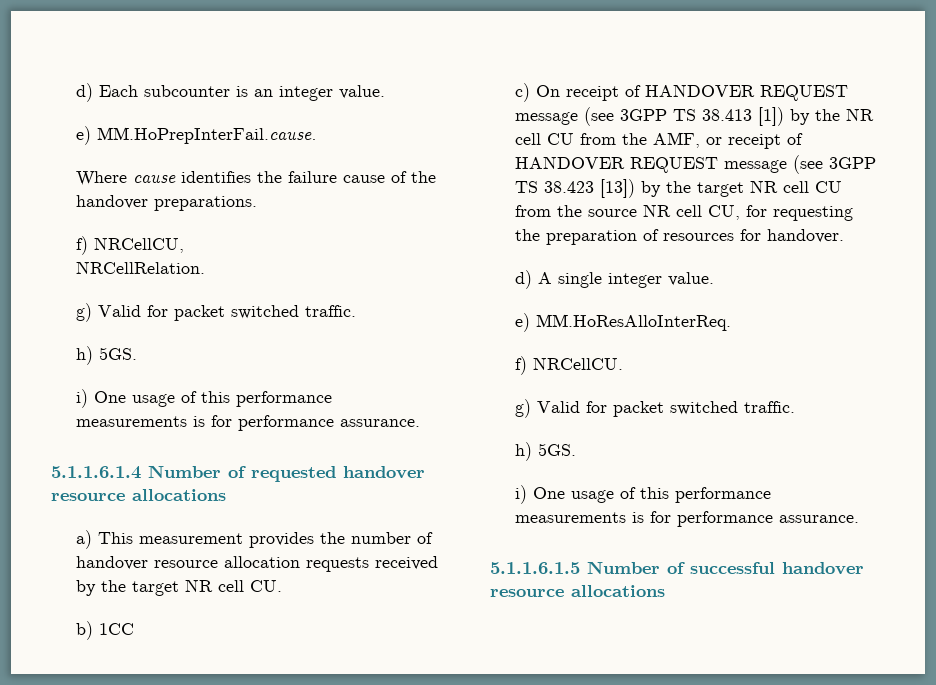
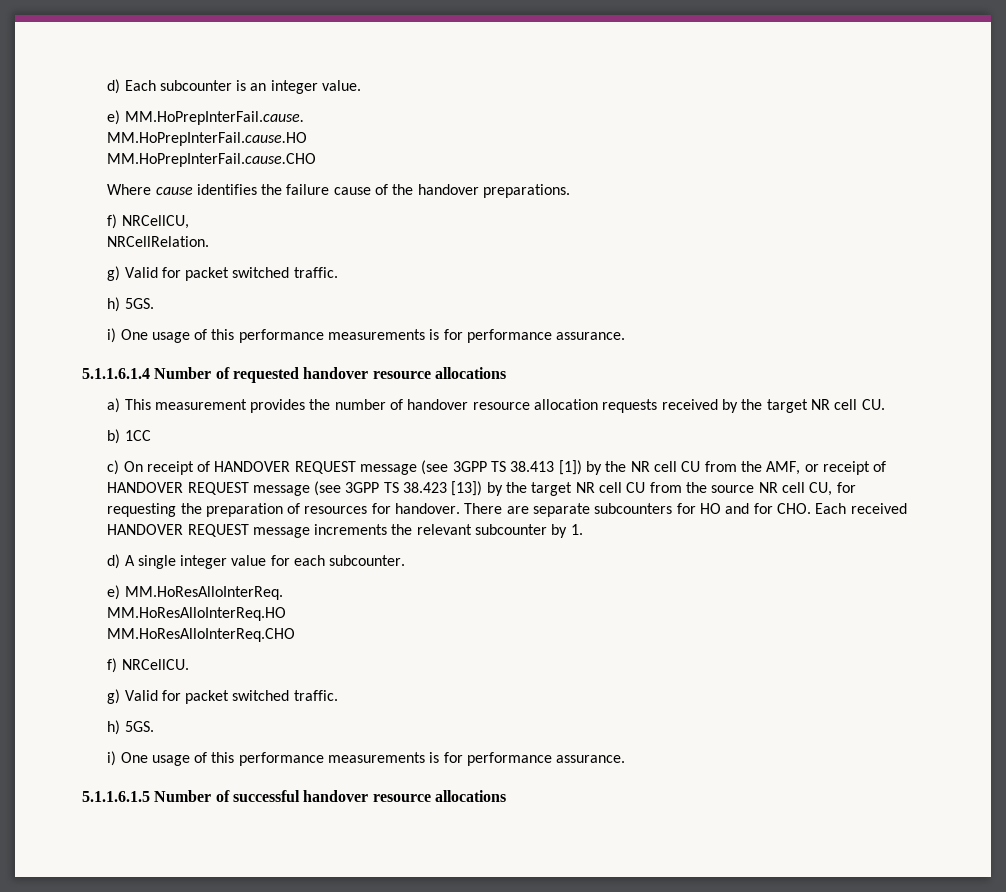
(317, 135) none -> [107,132,308,146] [107,153,317,167] // MM.HoPrepInterFail.cause.HO // MM.HoPrepInterFail.cause.CHO
(844, 236) none -> [464,503,907,517] [107,524,583,538] There are separate subcounters for HO and for CHO. Each received HANDOVER REQUEST message increments the relevant subcounter by 1.
[667,272,714,286] value. -> [231,555,406,566] value for each subcounter.
(731, 322) none -> [107,607,287,621] [107,628,296,642] // MM.HoResAlloInterReq.HO // MM.HoResAlloInterReq.CHO

